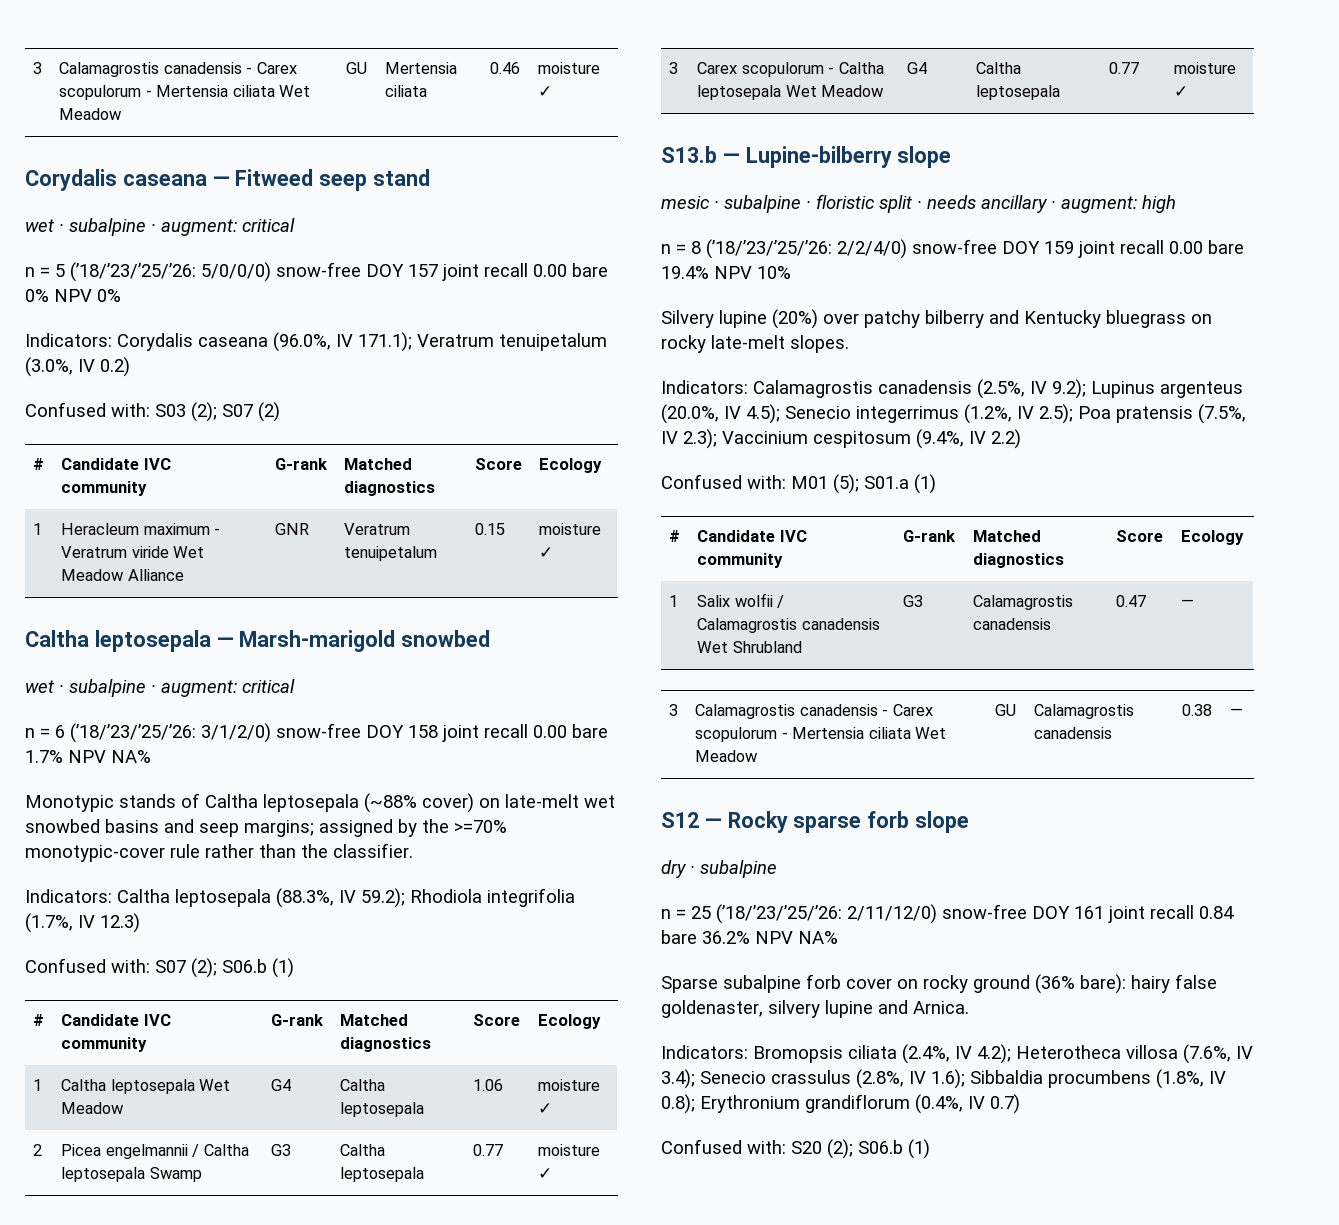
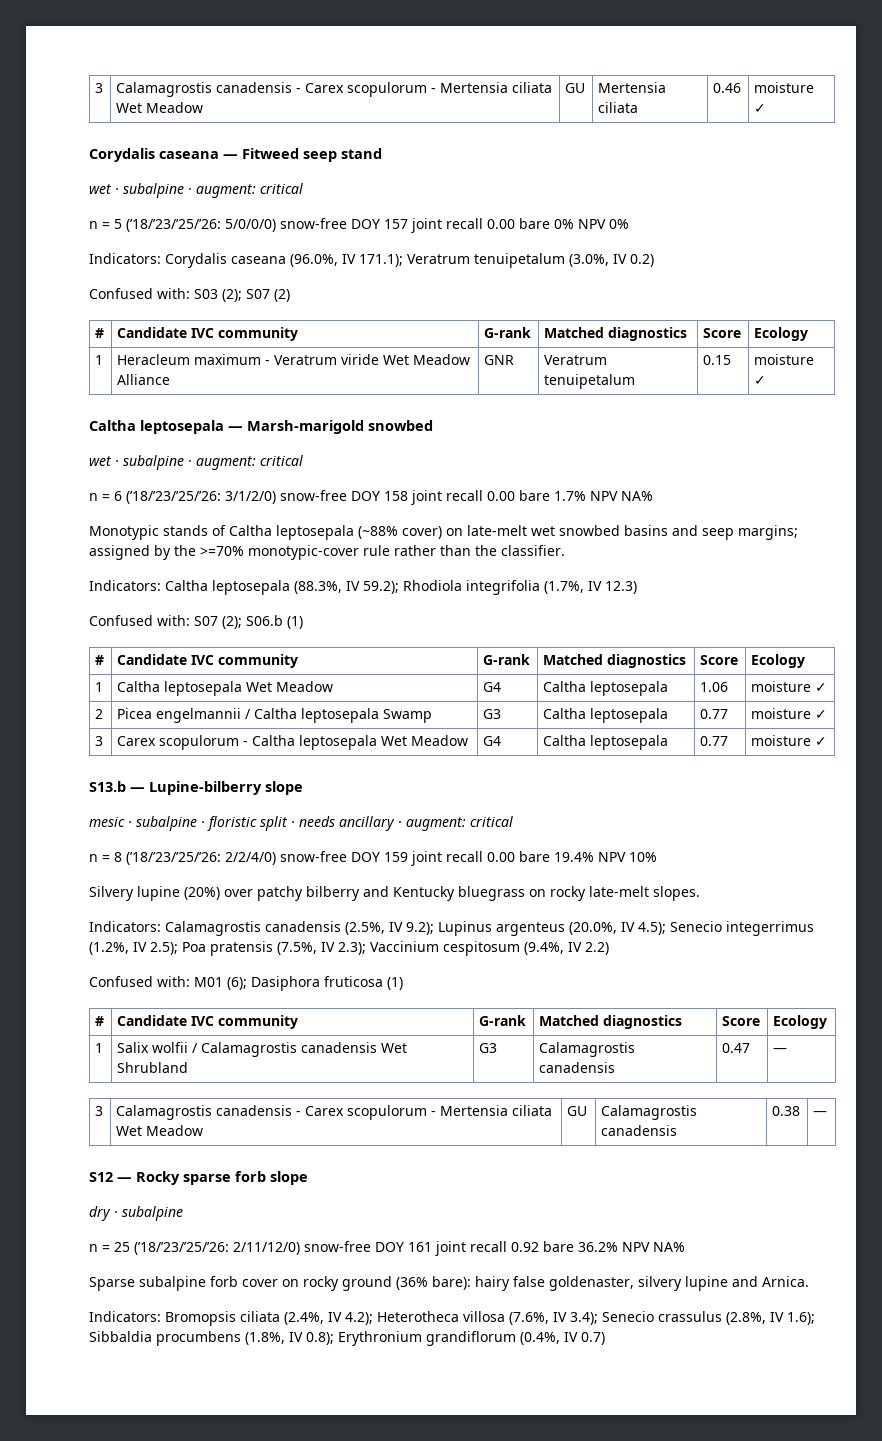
[1142,195,1176,213] high -> [470,816,513,827] critical
[833,474,909,494] (5); S01.a -> [227,976,383,991] (6); Dasiphora fruticosa
[1199,906,1234,919] 0.84 -> [511,1242,539,1252] 0.92
[661,1139,930,1159] // Confused with: S20 (2); S06.b (1) -> (605, 1338) none

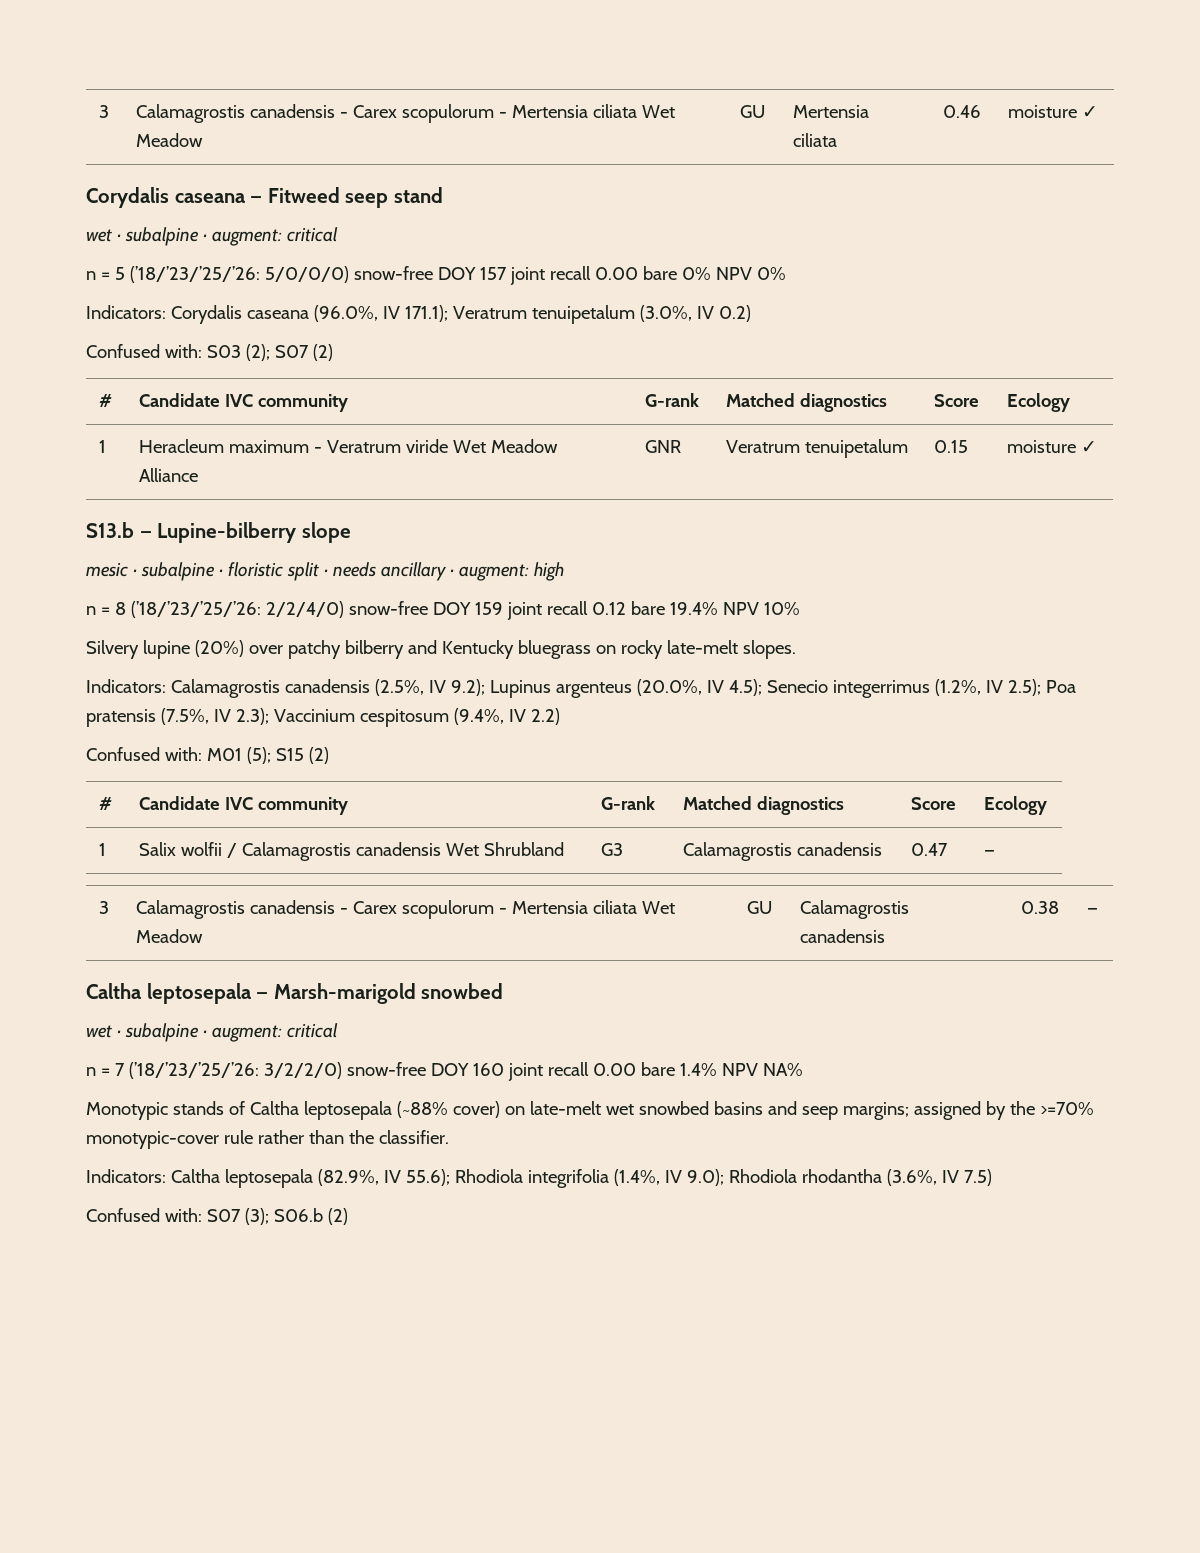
[89,420,433,434] [89,455,303,470] [89,490,653,505] [89,525,798,540] [89,545,565,560] [89,580,637,595] [89,615,303,629] [95,655,105,665] [117,654,299,668] [483,654,531,665] [543,654,687,668] [700,655,739,665] [751,654,806,668] [95,682,104,692] [117,681,334,696] [483,682,502,692] [543,681,669,696] [700,682,729,692] [751,681,828,692] [95,709,104,719] [117,708,433,723] [483,709,502,719] [543,708,669,723] [700,709,729,719] [751,708,828,719] [95,736,104,746] [117,735,469,750] [483,736,502,746] [543,735,669,750] [700,736,729,746] [751,735,828,746] // Caltha leptosepala — Marsh-marigold snowbed // wet · subalpine · augment: critical // n = 6 (’18/’23/’25/’26: 3/1/2/0) snow-free DOY 158 joint recall 0.00 bare 1.7% NPV NA% // Monotypic stands of Caltha leptosepala (~88% cover) on late-melt wet snowbed basins and seep margins; assigned by the >=70% monotypic-cover rule rather than the classifier. // Indicators: Caltha leptosepala (88.3%, IV 59.2); Rhodiola integrifolia (1.7%, IV 12.3) // Confused with: S07 (2); S06.b (1) // # | Candidate IVC community | G-rank | Matched diagnostics | Score | Ecology // 1 | Caltha leptosepala Wet Meadow | G4 | Caltha leptosepala | 1.06 | moisture ✓ // 2 | Picea engelmannii / Caltha leptosepala Swamp | G3 | Caltha leptosepala | 0.77 | moisture ✓ // 3 | Carex scopulorum - Caltha leptosepala Wet Meadow | G4 | Caltha leptosepala | 0.77 | moisture ✓ -> (1098, 447) none
[470,816,513,827] critical -> [533,562,564,581] high
[487,852,515,862] 0.00 -> [591,602,626,615] 0.12
[227,976,403,991] (6); Dasiphora fruticosa (1) -> [246,747,329,764] (5); S15 (2)
[89,1171,308,1185] [89,1206,183,1221] [89,1241,685,1256] [89,1276,809,1291] [89,1311,815,1326] [89,1331,605,1346] S12 — Rocky sparse forb slope // dry · subalpine // n = 25 (’18/’23/’25/’26: 2/11/12/0) snow-free DOY 161 joint recall 0.92 bare 36.2% NPV NA% // Sparse subalpine forb cover on rocky ground (36% bare): hairy false goldenaster, silvery lupine and Arnica. // Indicators: Bromopsis ciliata (2.4%, IV 4.2); Heterotheca villosa (7.6%, IV 3.4); Senecio crassulus (2.8%, IV 1.6); Sibbaldia procumbens (1.8%, IV 0.8); Erythronium grandiflorum (0.4%, IV 0.7) -> [86,983,504,1004] [86,1023,338,1042] [86,1062,803,1081] [86,1101,1094,1120] [86,1130,449,1149] [86,1169,992,1188] [86,1208,348,1225] Caltha leptosepala — Marsh-marigold snowbed // wet · subalpine · augment: critical // n = 7 (’18/’23/’25/’26: 3/2/2/0) snow-free DOY 160 joint recall 0.00 bare 1.4% NPV NA% // Monotypic stands of Caltha leptosepala (~88% cover) on late-melt wet snowbed basins and seep margins; assigned by the >=70% monotypic-cover rule rather than the classifier. // Indicators: Caltha leptosepala (82.9%, IV 55.6); Rhodiola integrifolia (1.4%, IV 9.0); Rhodiola rhodantha (3.6%, IV 7.5) // Confused with: S07 (3); S06.b (2)

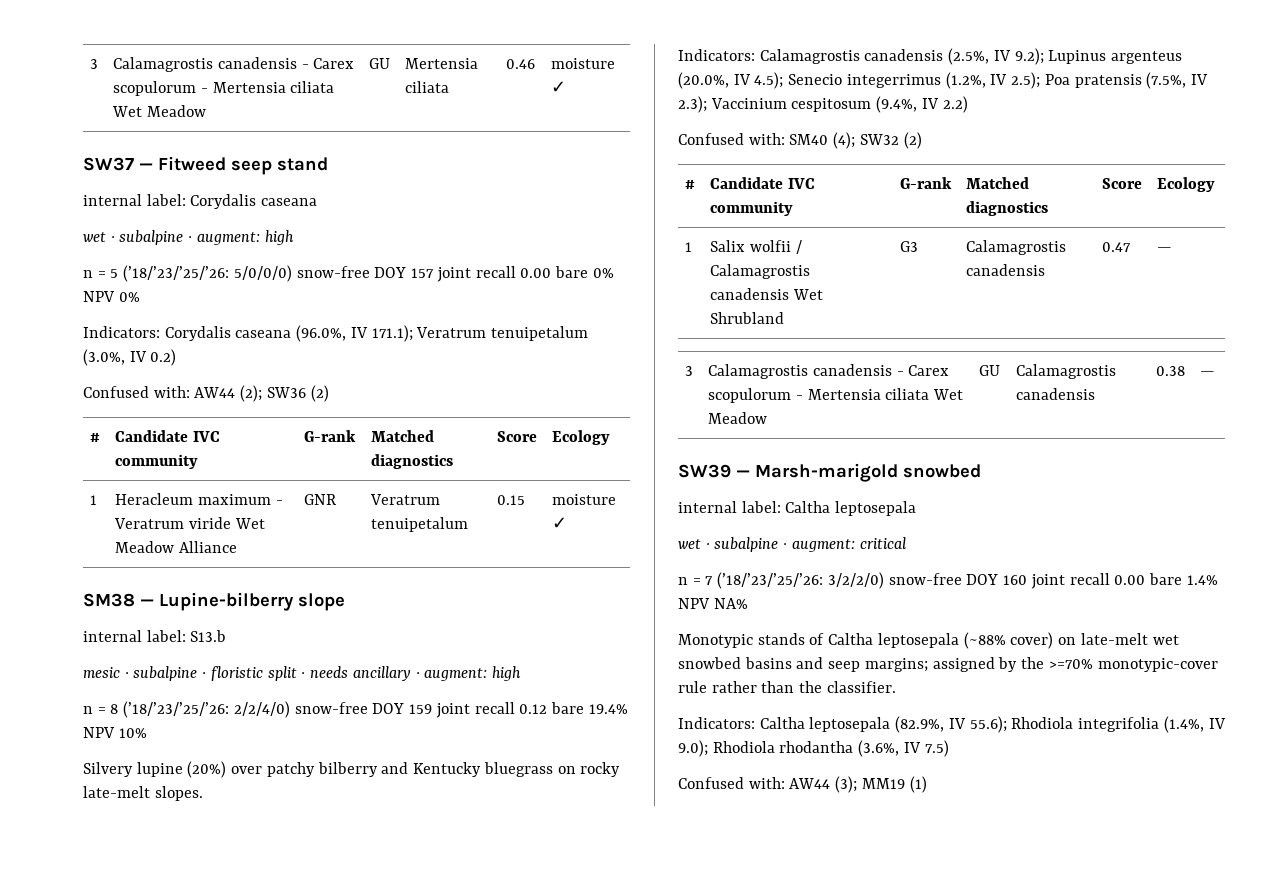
[86,187,245,208] Corydalis caseana -> [83,157,134,171] SW37
[86,227,338,246] // wet · subalpine · augment: critical -> [83,194,318,209] [83,230,294,245] // internal label: Corydalis caseana // wet · subalpine · augment: high
[206,344,309,361] S03 (2); S07 -> [194,385,306,402] AW44 (2); SW36
[86,522,134,538] S13.b -> [83,593,135,607] SM38
(351, 532) none -> [83,630,227,642] // internal label: S13.b
[206,747,304,764] M01 (5); S15 -> [789,132,899,149] SM40 (4); SW32
[86,983,251,1004] Caltha leptosepala -> [678,464,731,478] SW39
(504, 991) none -> [678,501,917,516] // internal label: Caltha leptosepala
[206,1208,348,1225] S07 (3); S06.b (2) -> [789,776,927,793] AW44 (3); MM19 (1)

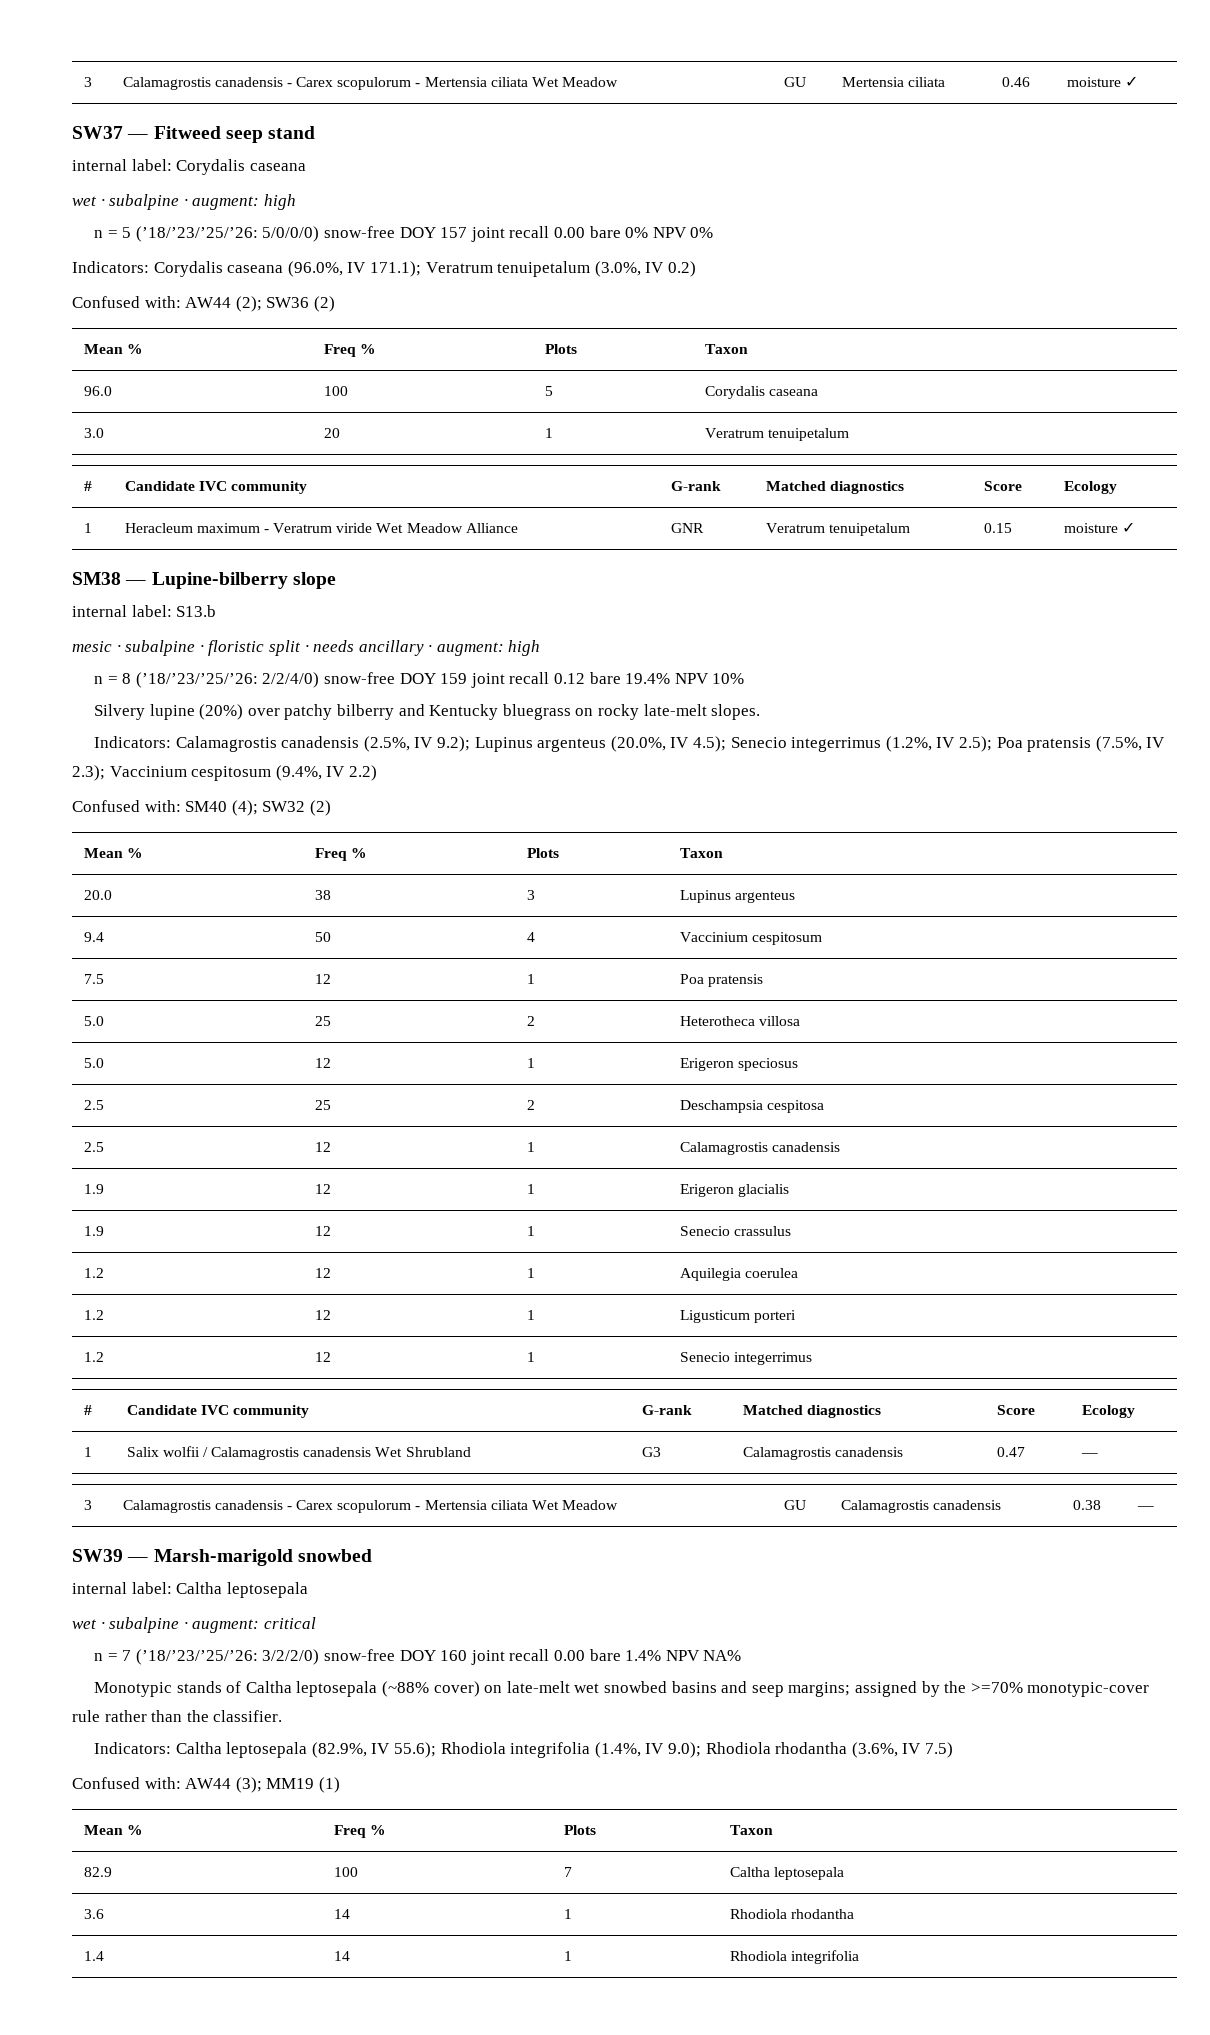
(329, 393) none -> [83,344,143,354] [323,344,376,357] [544,344,577,354] [704,344,748,354] [83,386,112,396] [323,386,348,396] [544,386,553,396] [704,386,818,399] [83,428,104,438] [323,428,340,438] [544,428,553,438] [704,428,849,441] // Mean % | Freq % | Plots | Taxon // 96.0 | 100 | 5 | Corydalis caseana // 3.0 | 20 | 1 | Veratrum tenuipetalum
(922, 140) none -> [83,848,143,858] [314,848,367,861] [526,848,559,858] [679,848,723,858] [83,890,112,900] [314,890,331,900] [526,890,535,900] [679,890,795,903] [83,932,104,942] [314,932,331,942] [526,932,535,942] [679,932,822,945] [83,974,104,984] [314,974,331,984] [526,974,535,984] [679,974,763,987] [83,1016,104,1026] [314,1016,331,1026] [526,1016,535,1026] [679,1016,800,1026] [83,1058,104,1068] [314,1058,331,1068] [526,1058,535,1068] [679,1058,798,1071] [83,1100,104,1110] [314,1100,331,1110] [526,1100,535,1110] [679,1100,824,1113] [83,1142,104,1152] [314,1142,331,1152] [526,1142,535,1152] [679,1142,840,1155] [83,1184,104,1194] [314,1184,331,1194] [526,1184,535,1194] [679,1184,789,1197] [83,1226,104,1236] [314,1226,331,1236] [526,1226,535,1236] [679,1226,791,1236] [83,1268,104,1278] [314,1268,331,1278] [526,1268,535,1278] [679,1268,798,1281] [83,1310,104,1320] [314,1310,331,1320] [526,1310,535,1320] [679,1310,796,1323] [83,1352,104,1362] [314,1352,331,1362] [526,1352,535,1362] [679,1352,812,1365] // Mean % | Freq % | Plots | Taxon // 20.0 | 38 | 3 | Lupinus argenteus // 9.4 | 50 | 4 | Vaccinium cespitosum // 7.5 | 12 | 1 | Poa pratensis // 5.0 | 25 | 2 | Heterotheca villosa // 5.0 | 12 | 1 | Erigeron speciosus // 2.5 | 25 | 2 | Deschampsia cespitosa // 2.5 | 12 | 1 | Calamagrostis canadensis // 1.9 | 12 | 1 | Erigeron glacialis // 1.9 | 12 | 1 | Senecio crassulus // 1.2 | 12 | 1 | Aquilegia coerulea // 1.2 | 12 | 1 | Ligusticum porteri // 1.2 | 12 | 1 | Senecio integerrimus
(927, 784) none -> [83,1825,143,1835] [333,1825,386,1838] [563,1825,596,1835] [729,1825,773,1835] [83,1867,112,1877] [333,1867,358,1877] [563,1867,572,1877] [729,1867,844,1880] [83,1909,104,1919] [333,1909,350,1919] [563,1909,572,1919] [729,1909,854,1919] [83,1951,104,1961] [333,1951,350,1961] [563,1951,572,1961] [729,1950,859,1964] // Mean % | Freq % | Plots | Taxon // 82.9 | 100 | 7 | Caltha leptosepala // 3.6 | 14 | 1 | Rhodiola rhodantha // 1.4 | 14 | 1 | Rhodiola integrifolia

